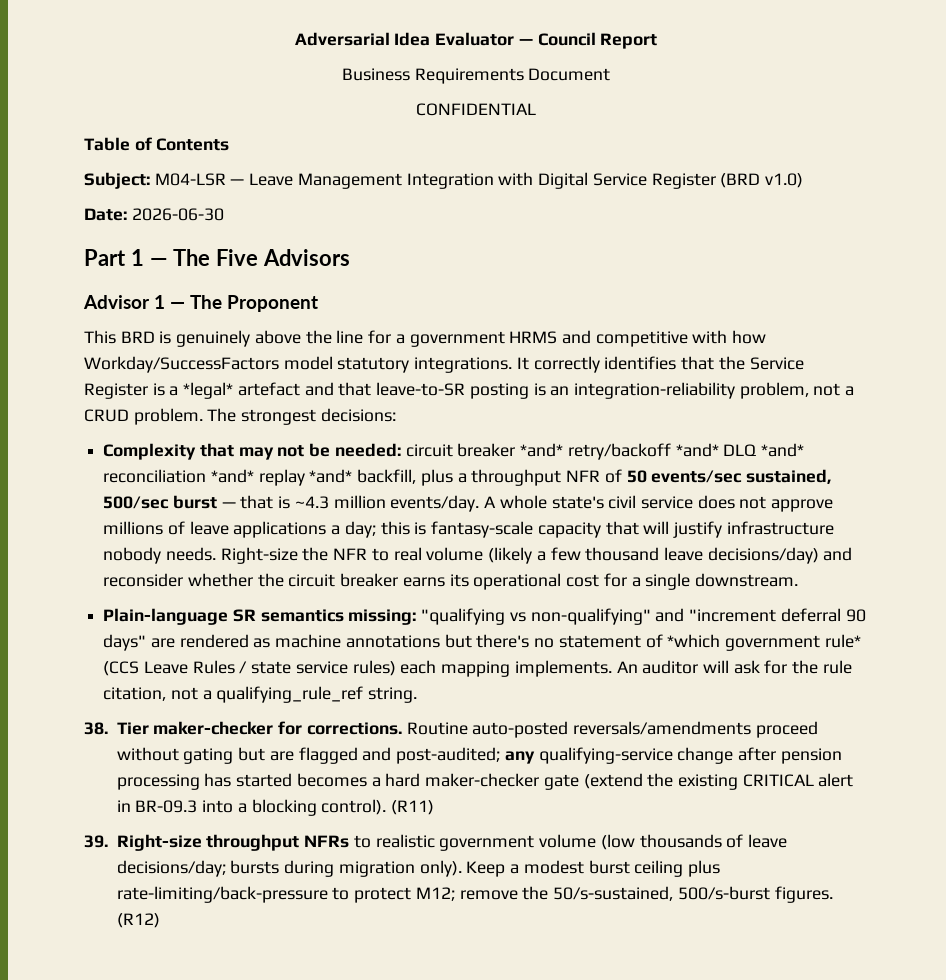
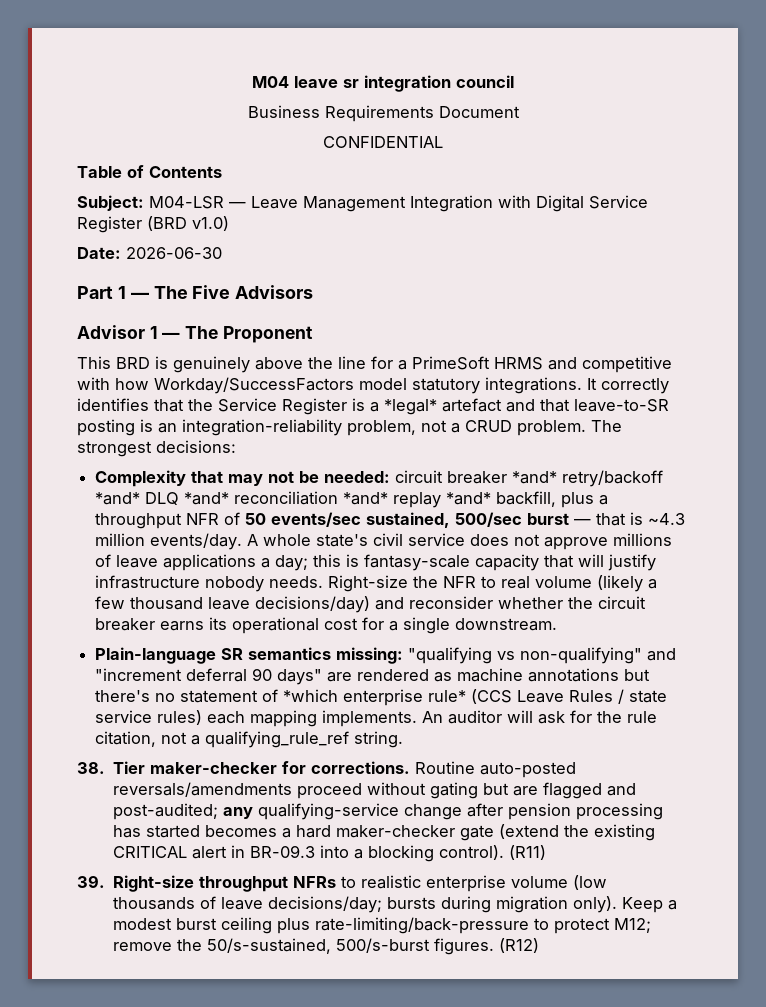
[294,32,658,49] Adversarial Idea Evaluator — Council Report -> [252,75,514,92] M04 leave sr integration council
[409,331,505,347] government -> [412,356,490,370] PrimeSoft
[724,635,820,651] government -> [343,689,424,706] enterprise
[439,835,535,851] government -> [426,875,507,892] enterprise

